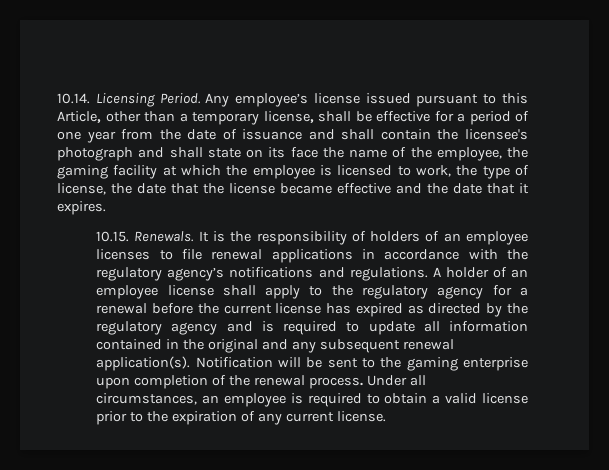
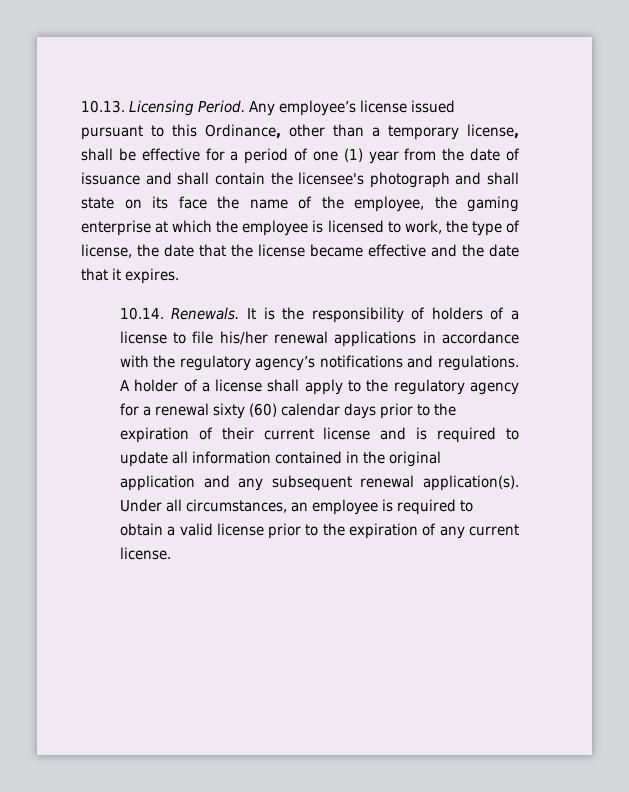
[57,93,90,104] 10.14. -> [81,100,125,113] 10.13.
[57,111,101,123] Article, -> [205,124,281,139] Ordinance,
(81, 135) none -> [343,148,363,162] (1)
[113,165,158,179] facility -> [81,220,151,236] enterprise
[96,231,130,242] 10.15. -> [119,307,164,320] 10.14.
[443,231,528,245] [96,249,151,260] an employee licenses -> [511,310,519,320] [119,331,167,344] a license
(202, 254) none -> [219,331,268,345] his/her
[511,269,528,278] [96,285,159,299] an employee -> [201,382,210,392] a
[151,303,528,317] [96,321,218,335] before the current license has expired as directed by the regulatory agency -> [213,403,457,419] [119,427,371,443] sixty (60) calendar days prior to the expiration of their current license
(258, 346) none -> [119,475,195,491] application
[195,357,528,371] [96,375,363,389] Notification will be sent to the gaming enterprise upon completion of the renewal process. -> (519, 483) none

